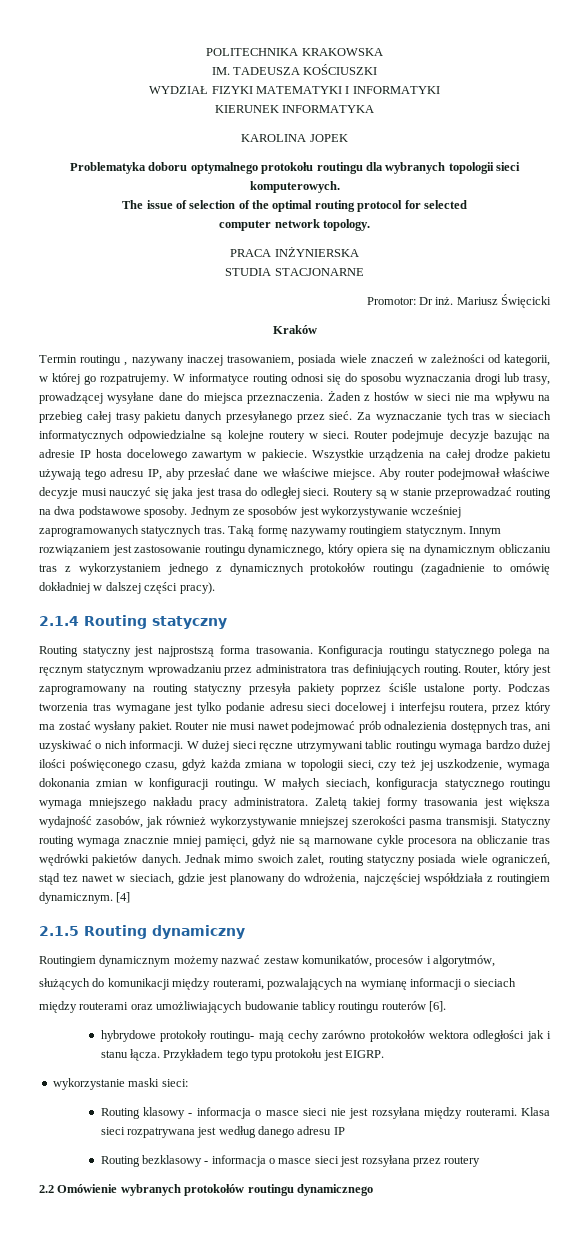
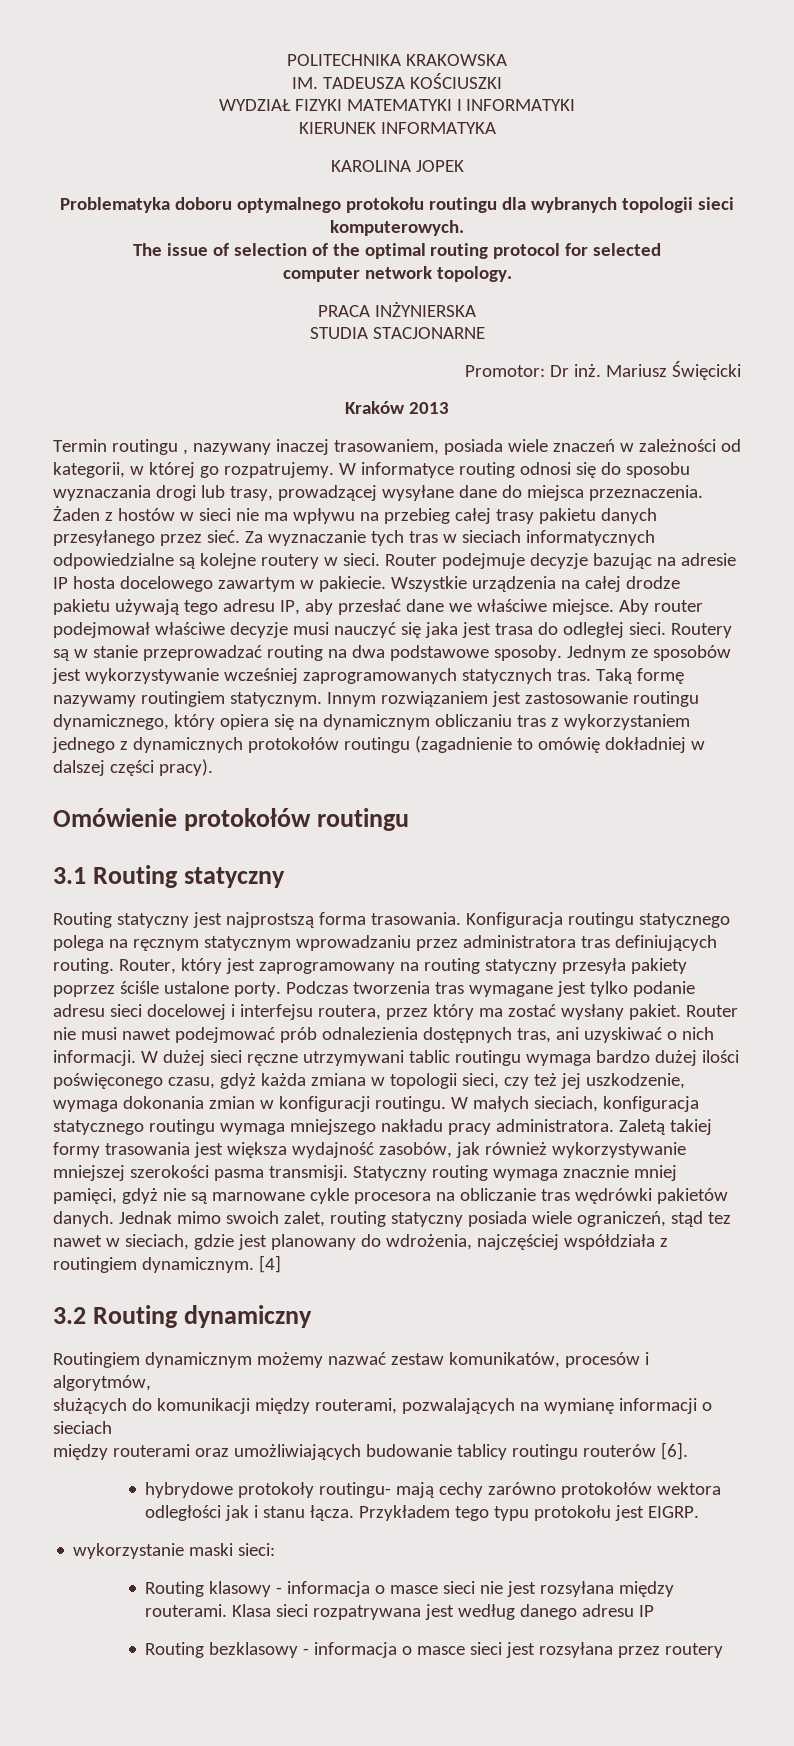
(317, 329) none -> [408,402,449,414] 2013
[39,616,79,626] 2.1.4 -> [53,808,410,831] [53,867,86,884] Omówienie protokołów routingu // 3.1
[39,926,79,936] 2.1.5 -> [53,1307,86,1324] 3.2
[39,1184,373,1196] // 2.2 Omówienie wybranych protokołów routingu dynamicznego -> (724, 1650) none

